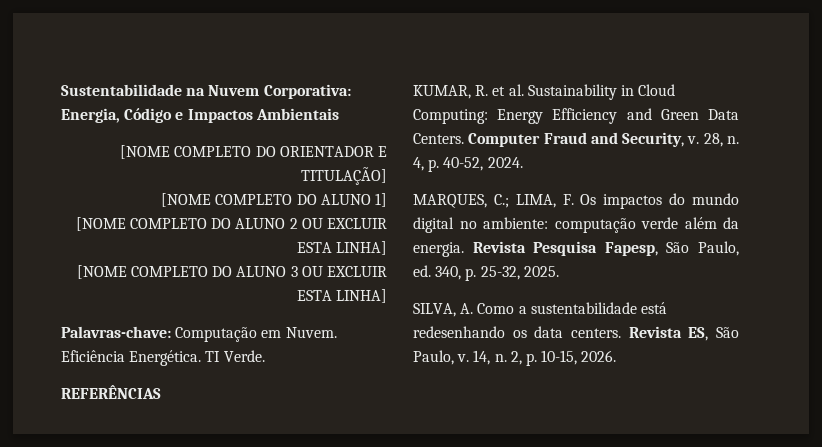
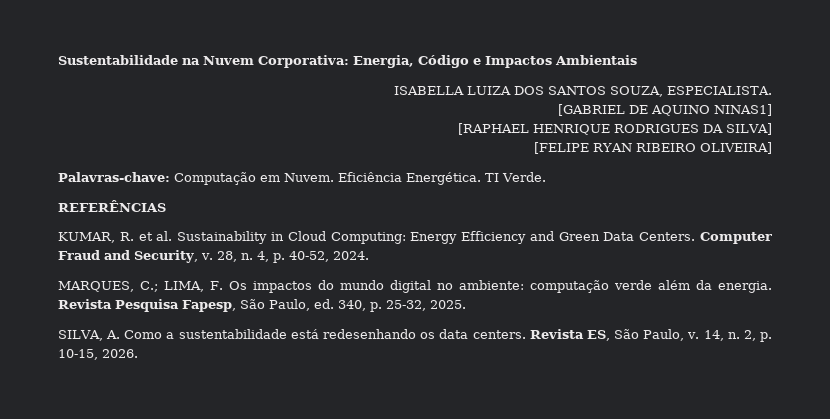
[120,145,387,159] [301,167,387,185] [161,193,387,207] [75,217,387,231] [296,241,387,255] [76,265,387,279] [296,289,387,303] [NOME COMPLETO DO ORIENTADOR E TITULAÇÃO] // [NOME COMPLETO DO ALUNO 1] // [NOME COMPLETO DO ALUNO 2 OU EXCLUIR ESTA LINHA] // [NOME COMPLETO DO ALUNO 3 OU EXCLUIR ESTA LINHA] -> [394,86,772,97] [558,104,772,116] [458,123,773,135] [534,142,772,154] ISABELLA LUIZA DOS SANTOS SOUZA, ESPECIALISTA. // [GABRIEL DE AQUINO NINAS1] // [RAPHAEL HENRIQUE RODRIGUES DA SILVA] // [FELIPE RYAN RIBEIRO OLIVEIRA]

